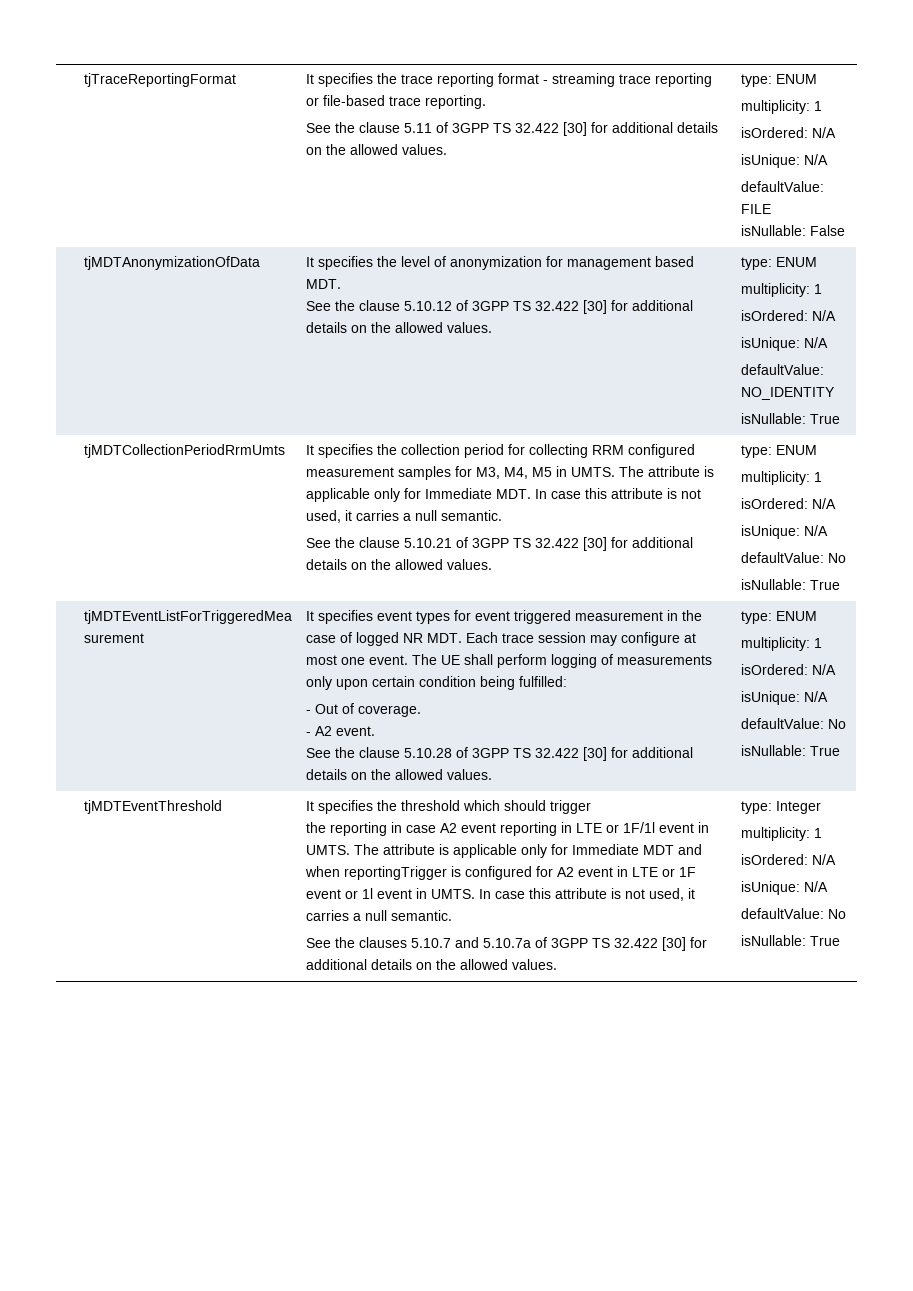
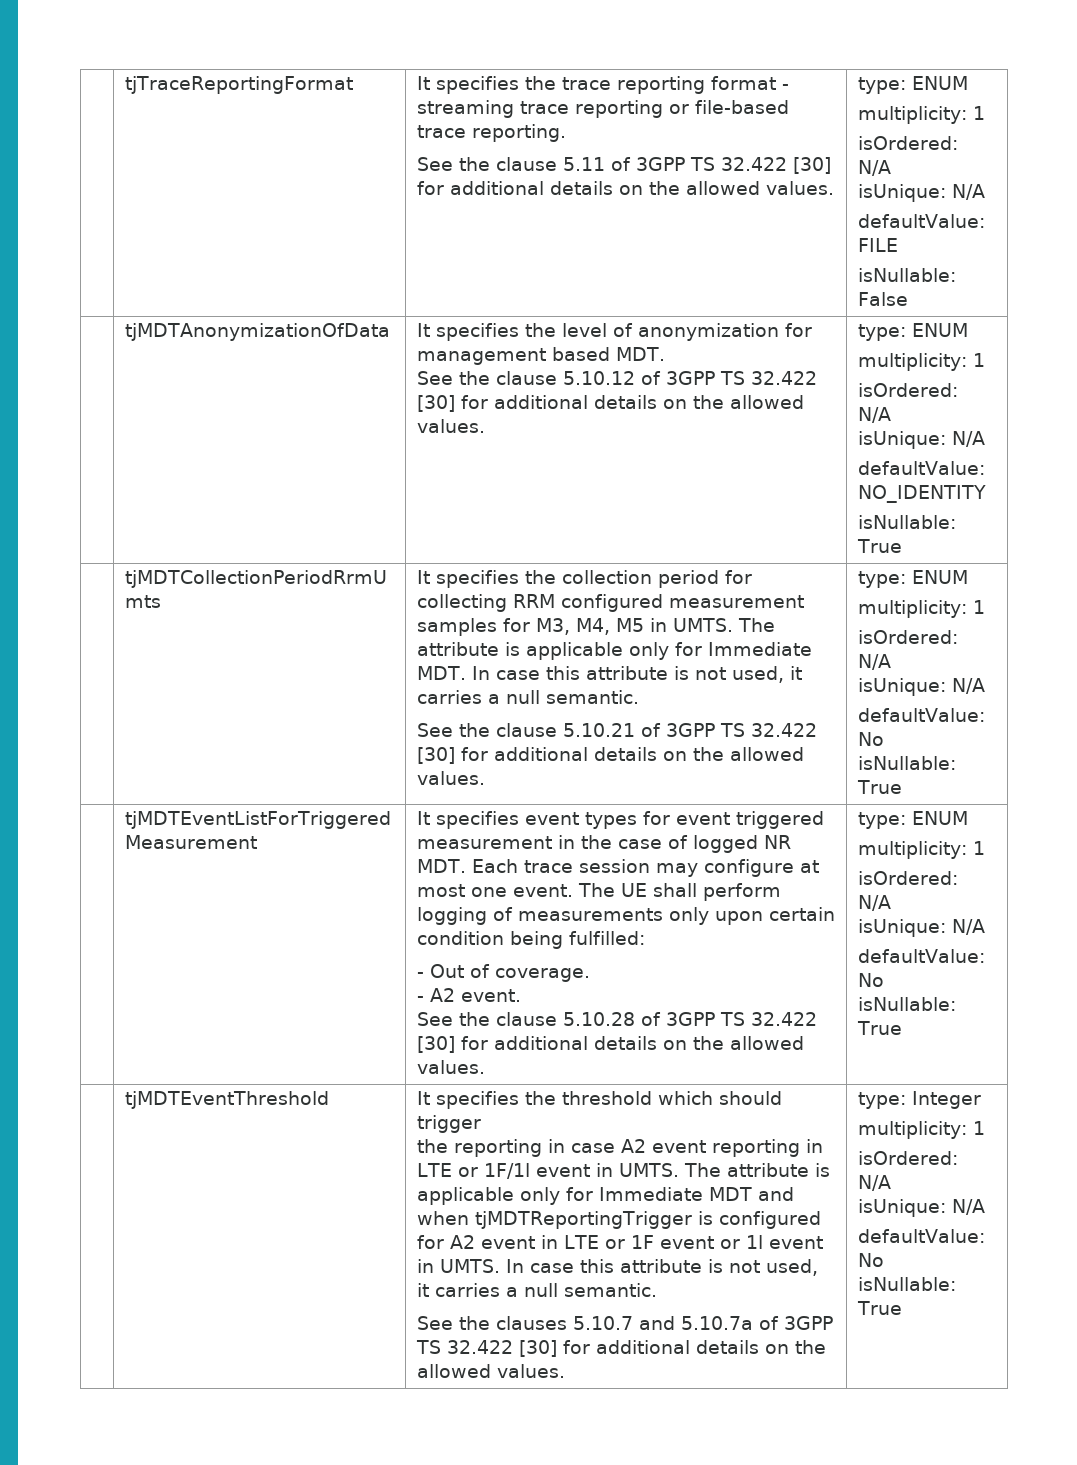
[344,866,448,880] reportingTrigger -> [474,1211,692,1229] tjMDTReportingTrigger

